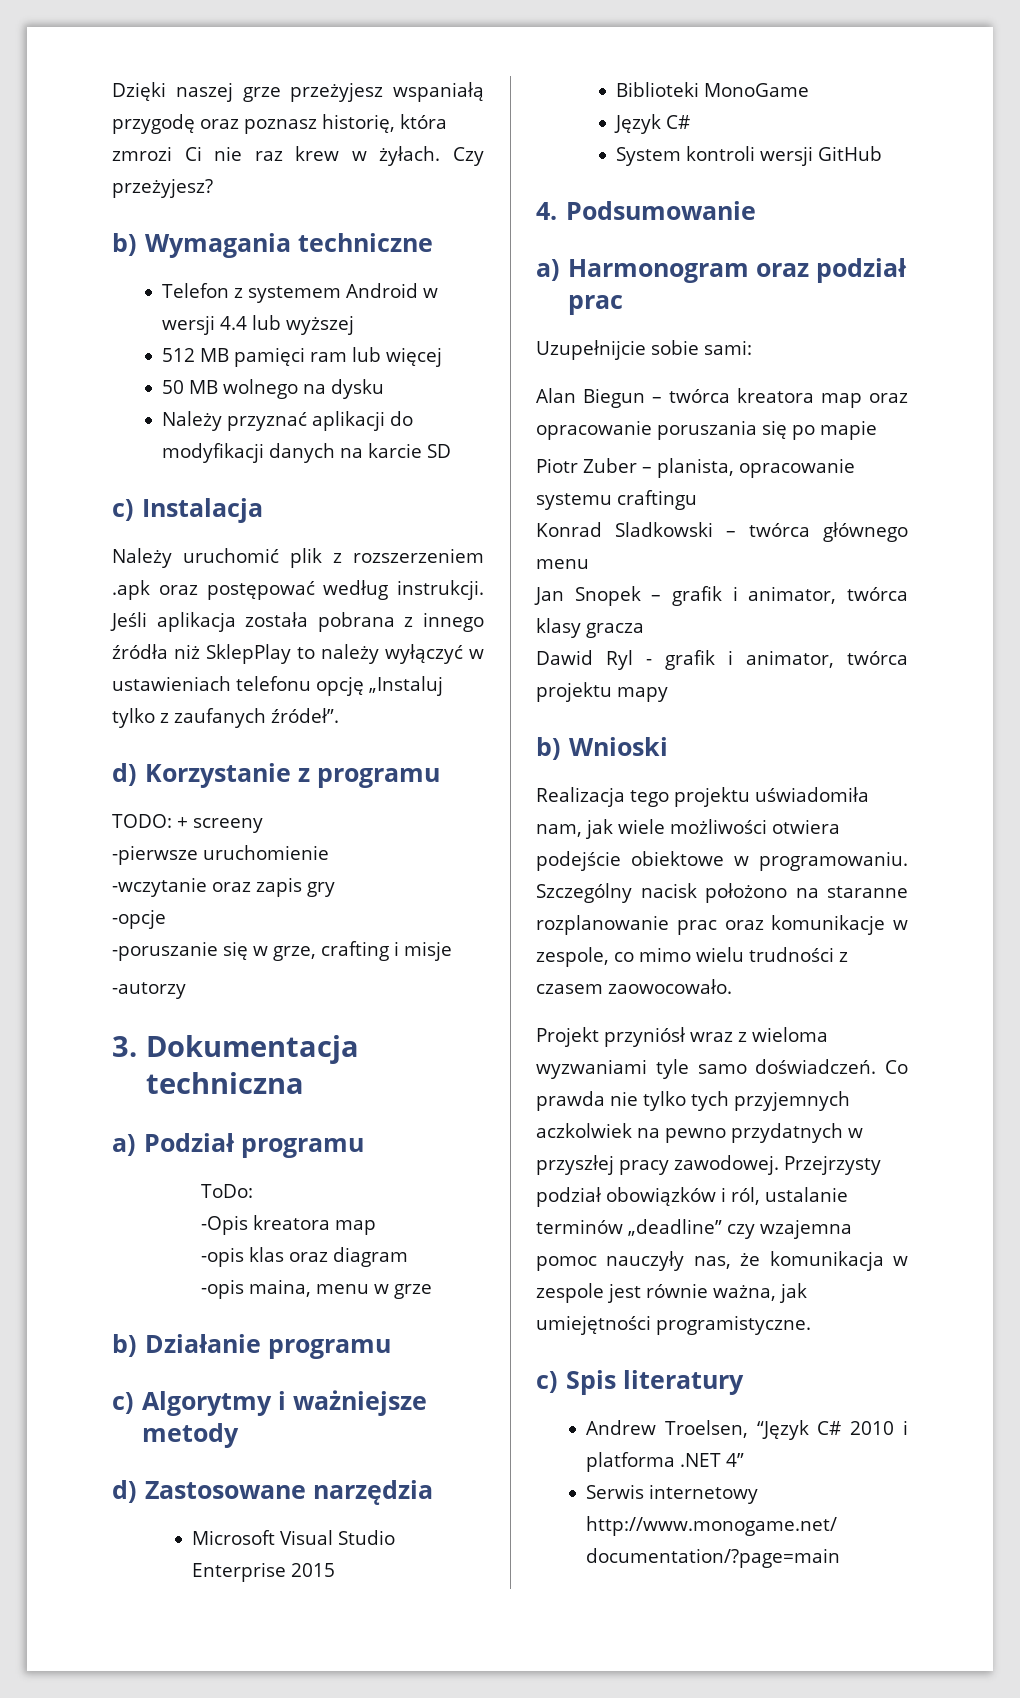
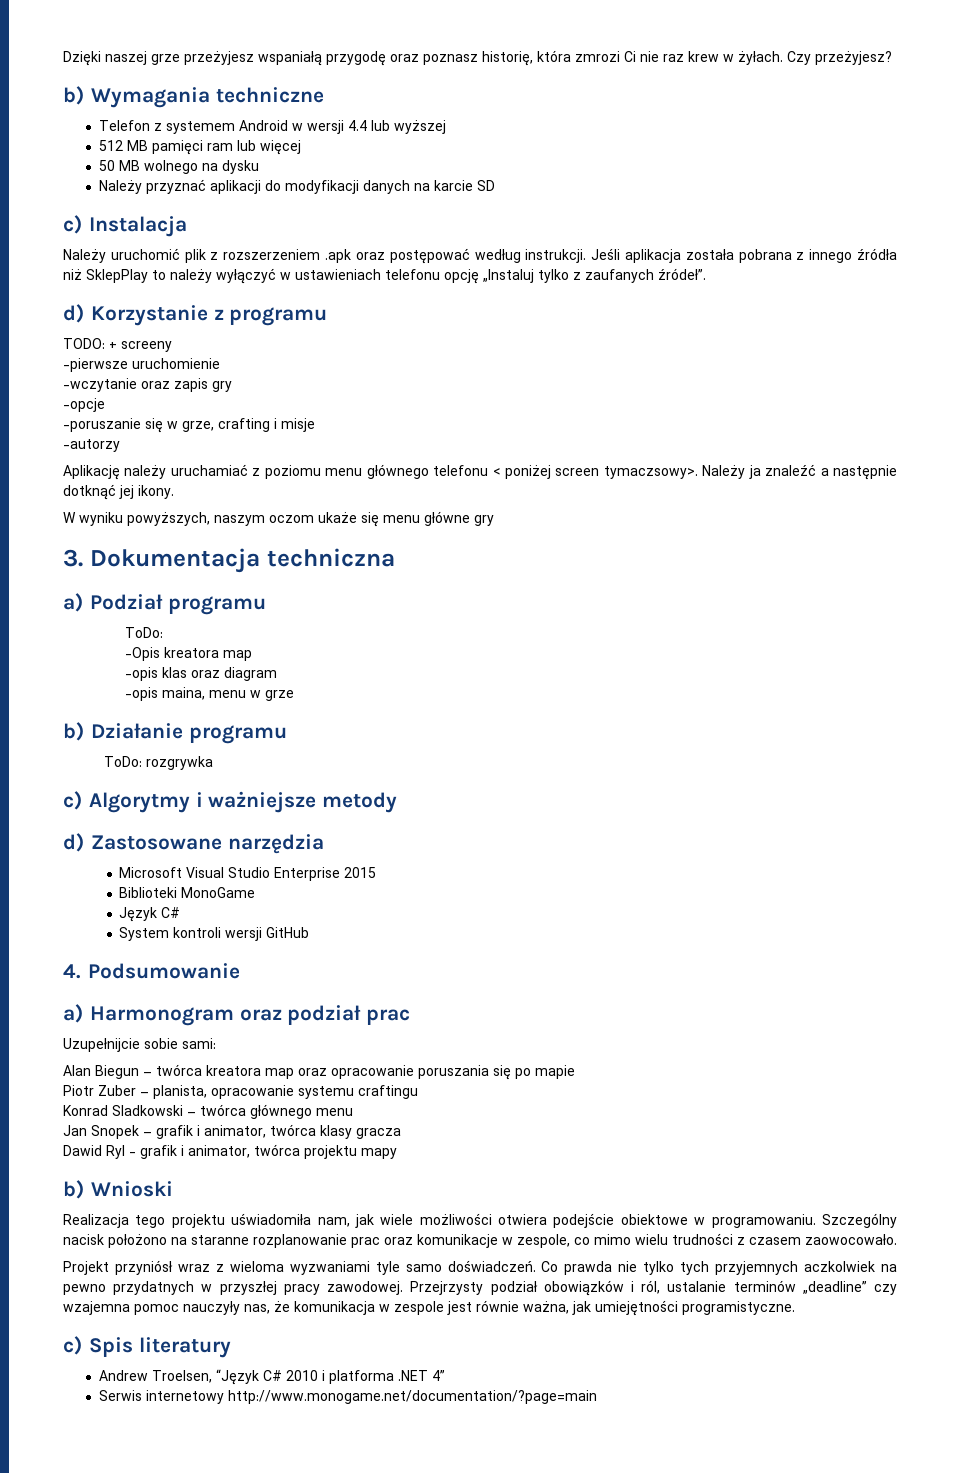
(186, 990) none -> [63,464,897,480] [63,484,174,500] [63,511,494,527] // Aplikację należy uruchamiać z poziomu menu głównego telefonu < poniżej screen tymaczsowy>. Należy ja znaleźć a następnie dotknąć jej ikony. // W wyniku powyższych, naszym oczom ukaże się menu główne gry
(392, 1349) none -> [104,756,214,770] // ToDo: rozgrywka

